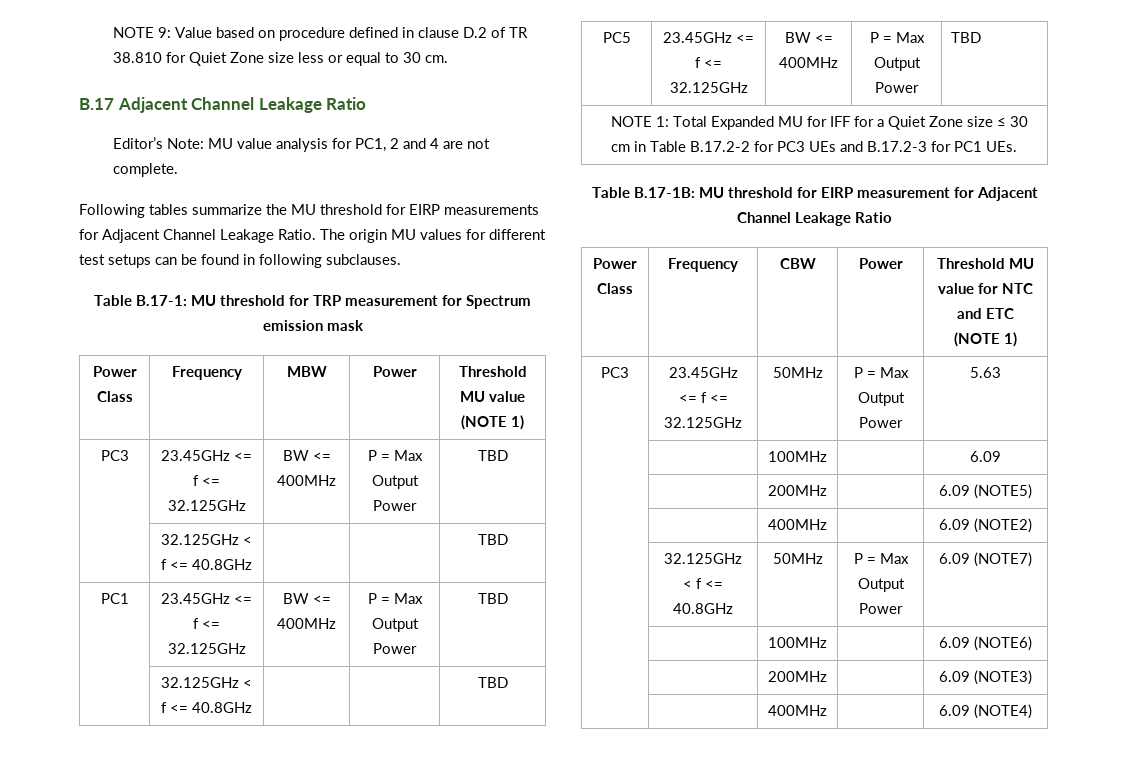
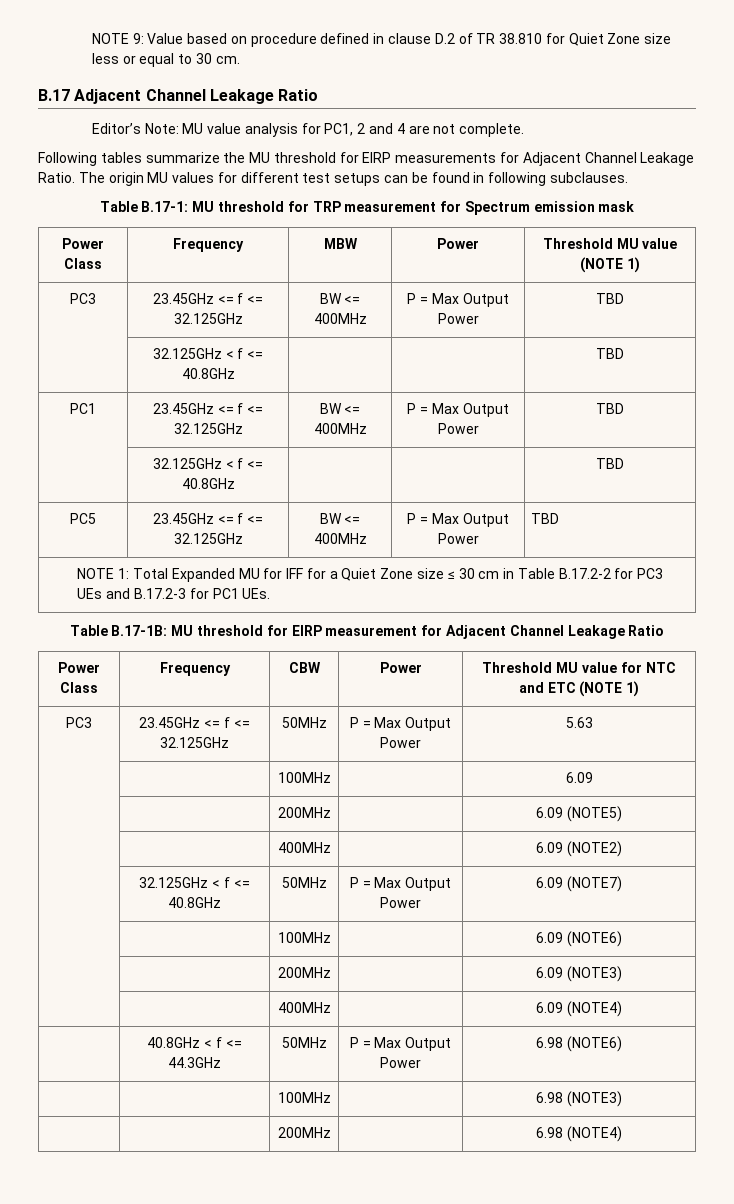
(1032, 711) none -> [147,1037,242,1048] [168,1057,221,1068] [281,1037,327,1048] [349,1037,452,1051] [379,1057,421,1068] [536,1036,622,1052] [277,1092,331,1103] [536,1091,622,1107] [277,1127,331,1138] [536,1126,622,1142] // | 40.8GHz < f <= 44.3GHz | 50MHz | P = Max Output Power | 6.98 (NOTE6) // | | 100MHz | | 6.98 (NOTE3) // | | 200MHz | | 6.98 (NOTE4)

